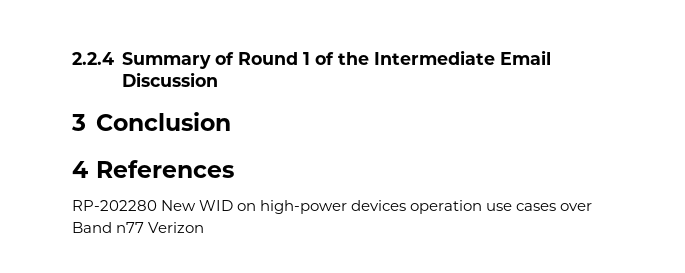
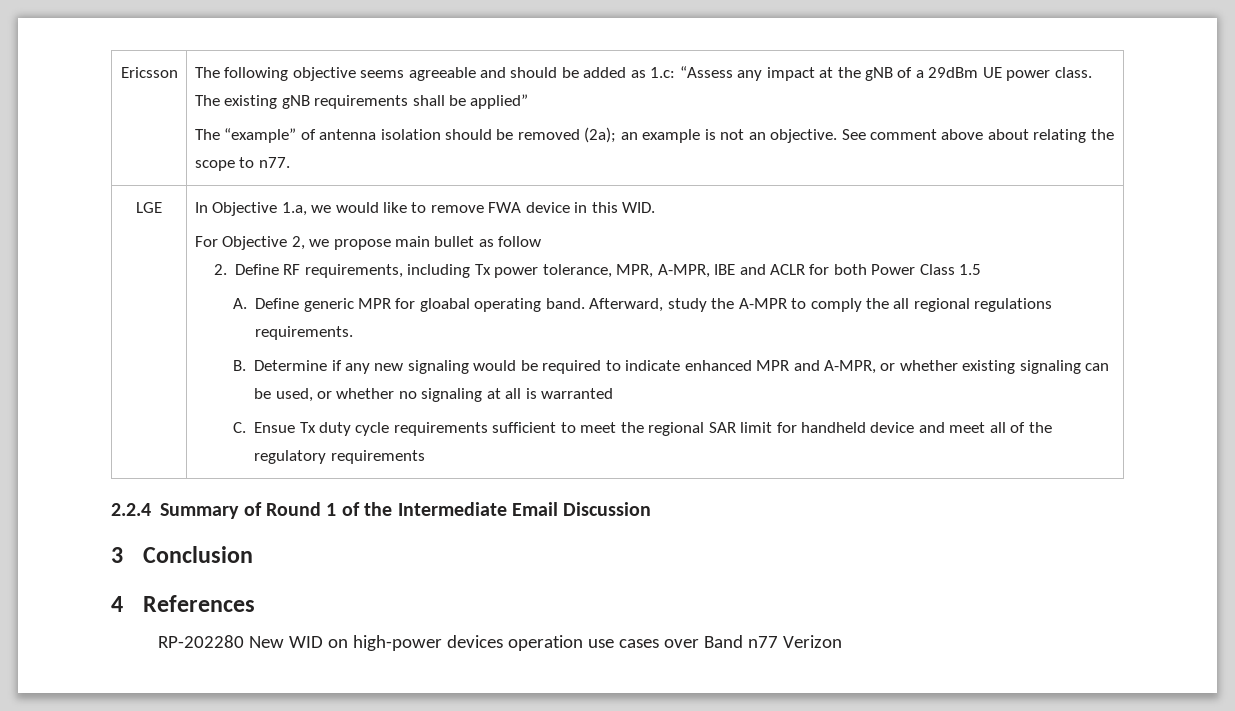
(72, 58) none -> [120,67,178,78] [194,66,1092,81] [194,94,529,109] [194,127,1114,143] [194,157,290,171] [136,202,162,213] [194,202,656,216] [194,236,542,250] [213,264,982,278] [232,298,1053,312] [255,326,354,340] [232,360,1110,374] [254,388,614,402] [232,422,1052,436] [254,450,425,464] Ericsson | The following objective seems agreeable and should be added as 1.c: “Assess any impact at the gNB of a 29dBm UE power class. The existing gNB requirements shall be applied” // The “example” of antenna isolation should be removed (2a); an example is not an objective. See comment above about relating the scope to n77. // LGE | In Objective 1.a, we would like to remove FWA device in this WID. // For Objective 2, we propose main bullet as follow // 2. Define RF requirements, including Tx power tolerance, MPR, A-MPR, IBE and ACLR for both Power Class 1.5 // A. Define generic MPR for gloabal operating band. Afterward, study the A-MPR to comply the all regional regulations requirements. // B. Determine if any new signaling would be required to indicate enhanced MPR and A-MPR, or whether existing signaling can be used, or whether no signaling at all is warranted // C. Ensue Tx duty cycle requirements sufficient to meet the regional SAR limit for handheld device and meet all of the regulatory requirements //

